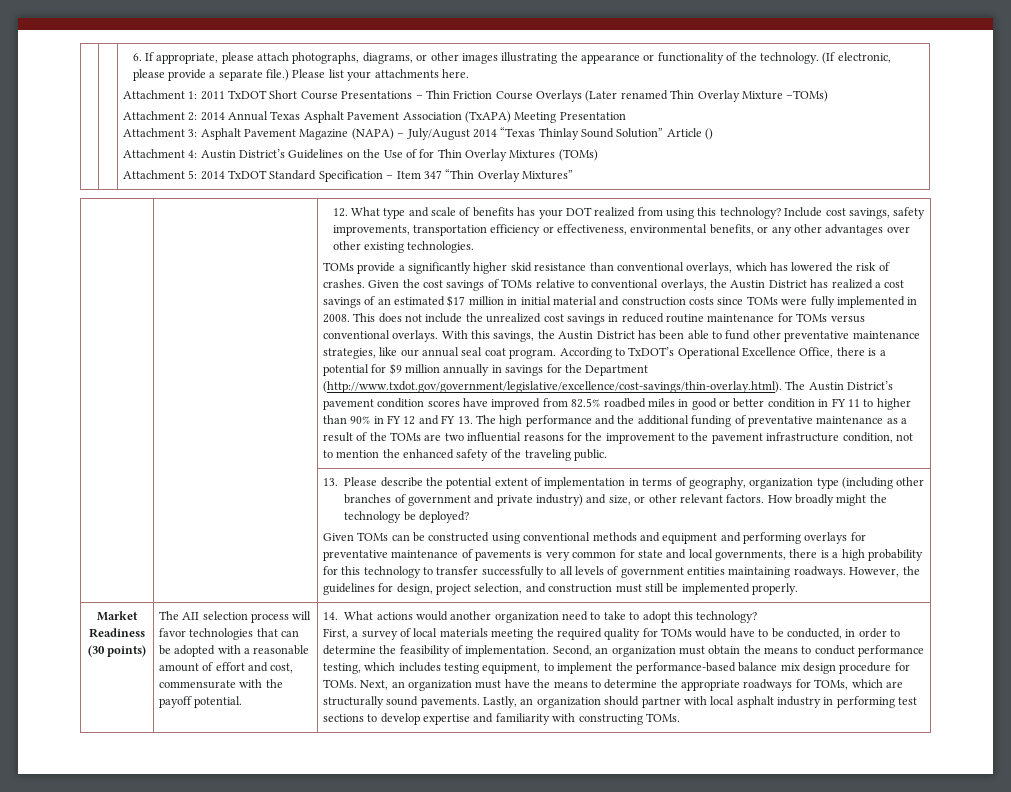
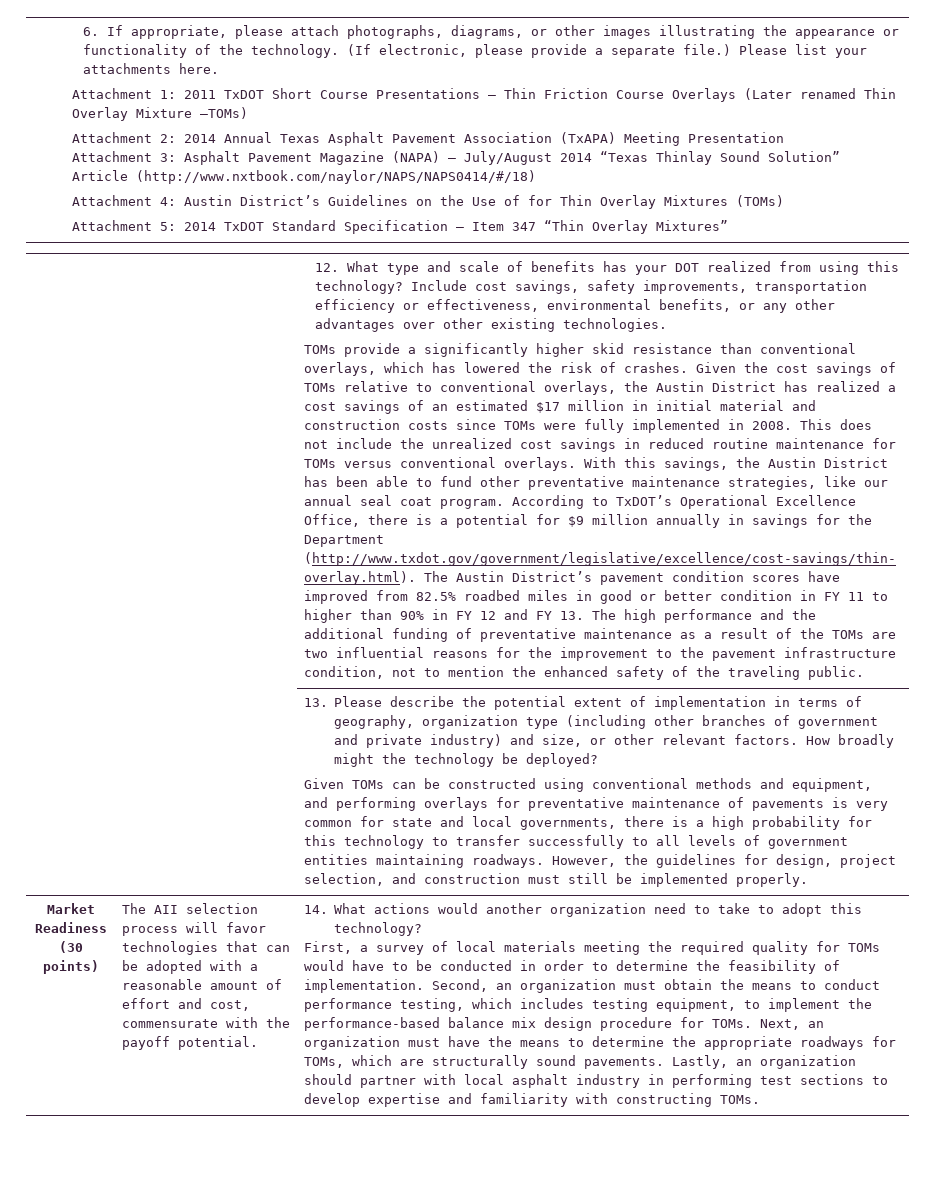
[705,128,714,140] () -> [135,170,536,184] (http://www.nxtbook.com/naylor/NAPS/NAPS0414/#/18)
[662,533,718,544] equipment -> [791,778,872,792] equipment,
[786,628,842,639] conducted, -> [439,960,512,971] conducted

